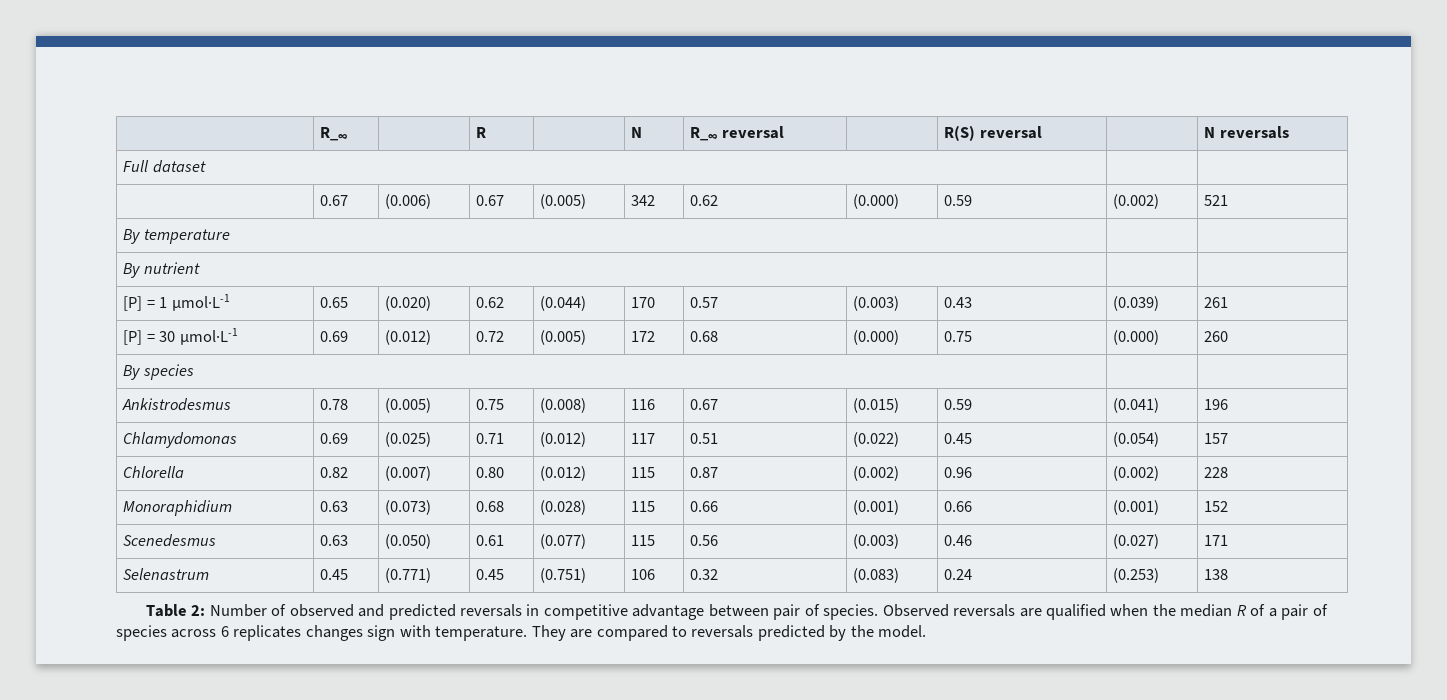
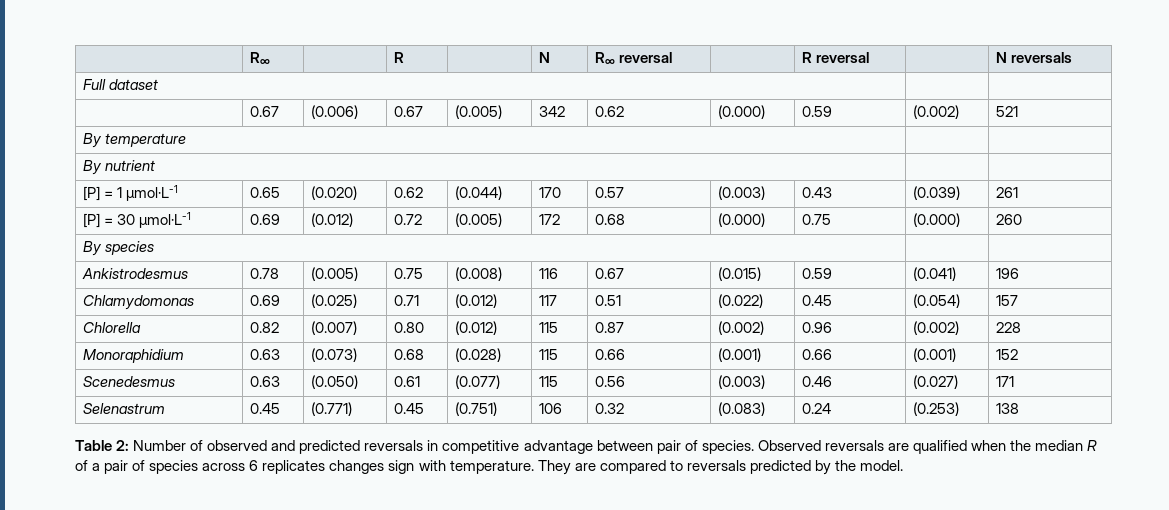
[320,127,348,141] | R_∞ -> [249,52,270,65] | R∞
[690,126,784,141] [944,125,976,141] R_∞ reversal | | R(S) -> [594,52,672,65] [801,52,812,63] R∞ reversal | | R

